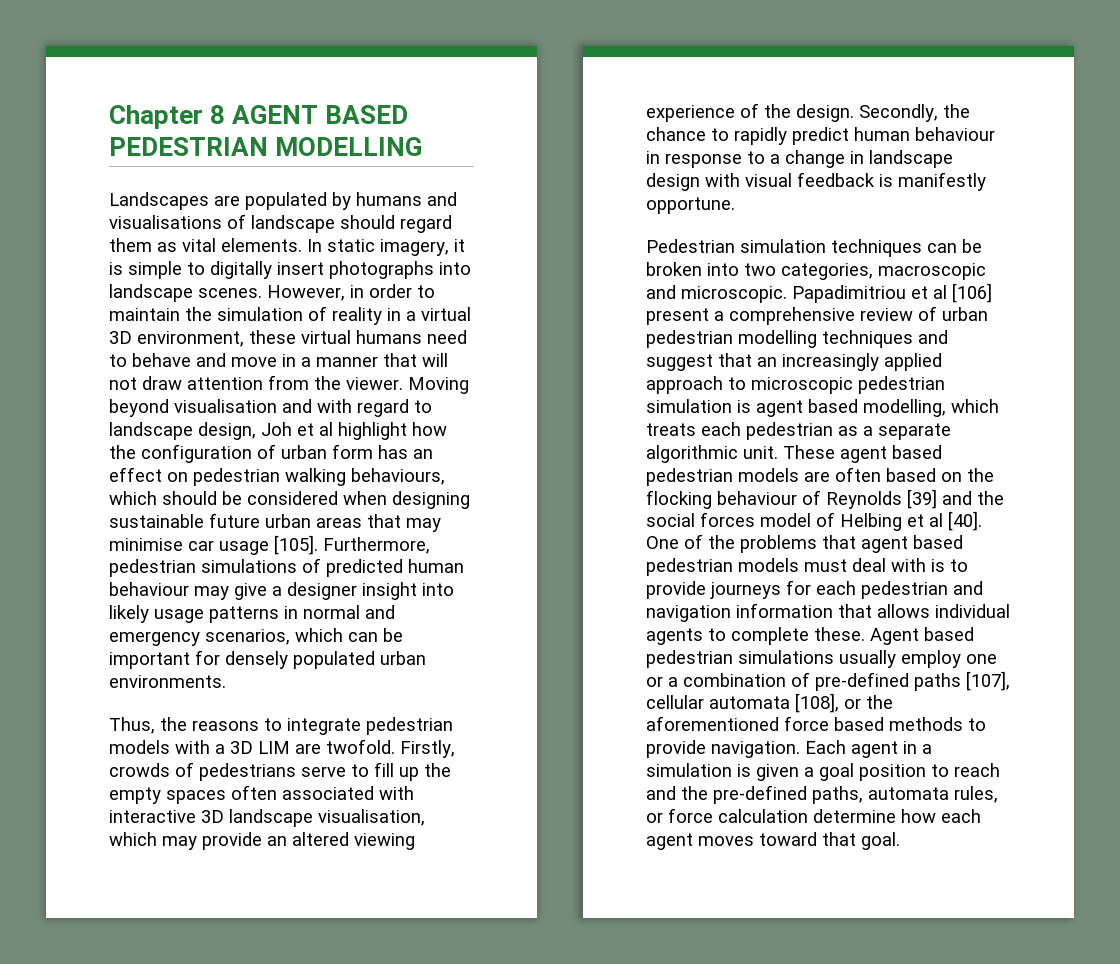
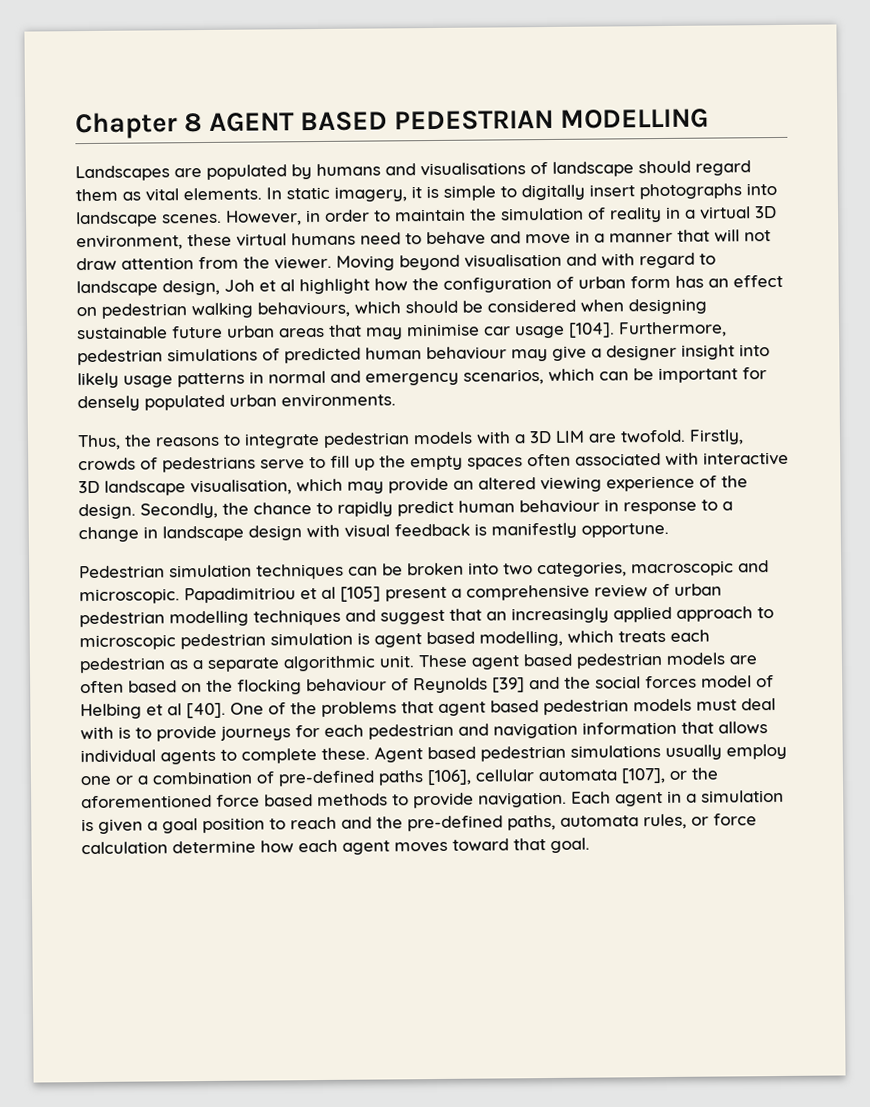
[274,535,318,555] [105]. -> [568,322,615,338] [104].
[952,283,992,303] [106] -> [340,586,381,602] [105]
[966,671,1010,691] [107], -> [427,769,472,786] [106],
[795,693,839,713] [108], -> [621,768,666,784] [107],

